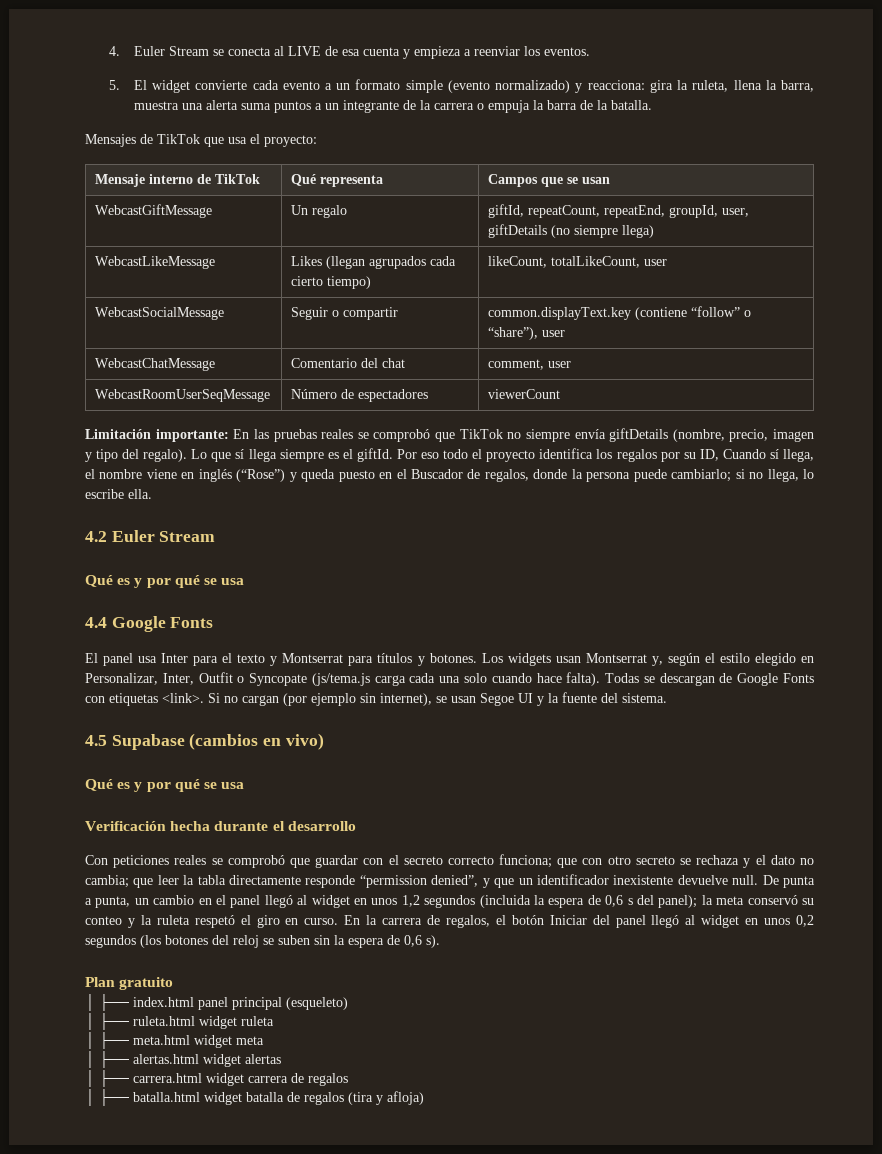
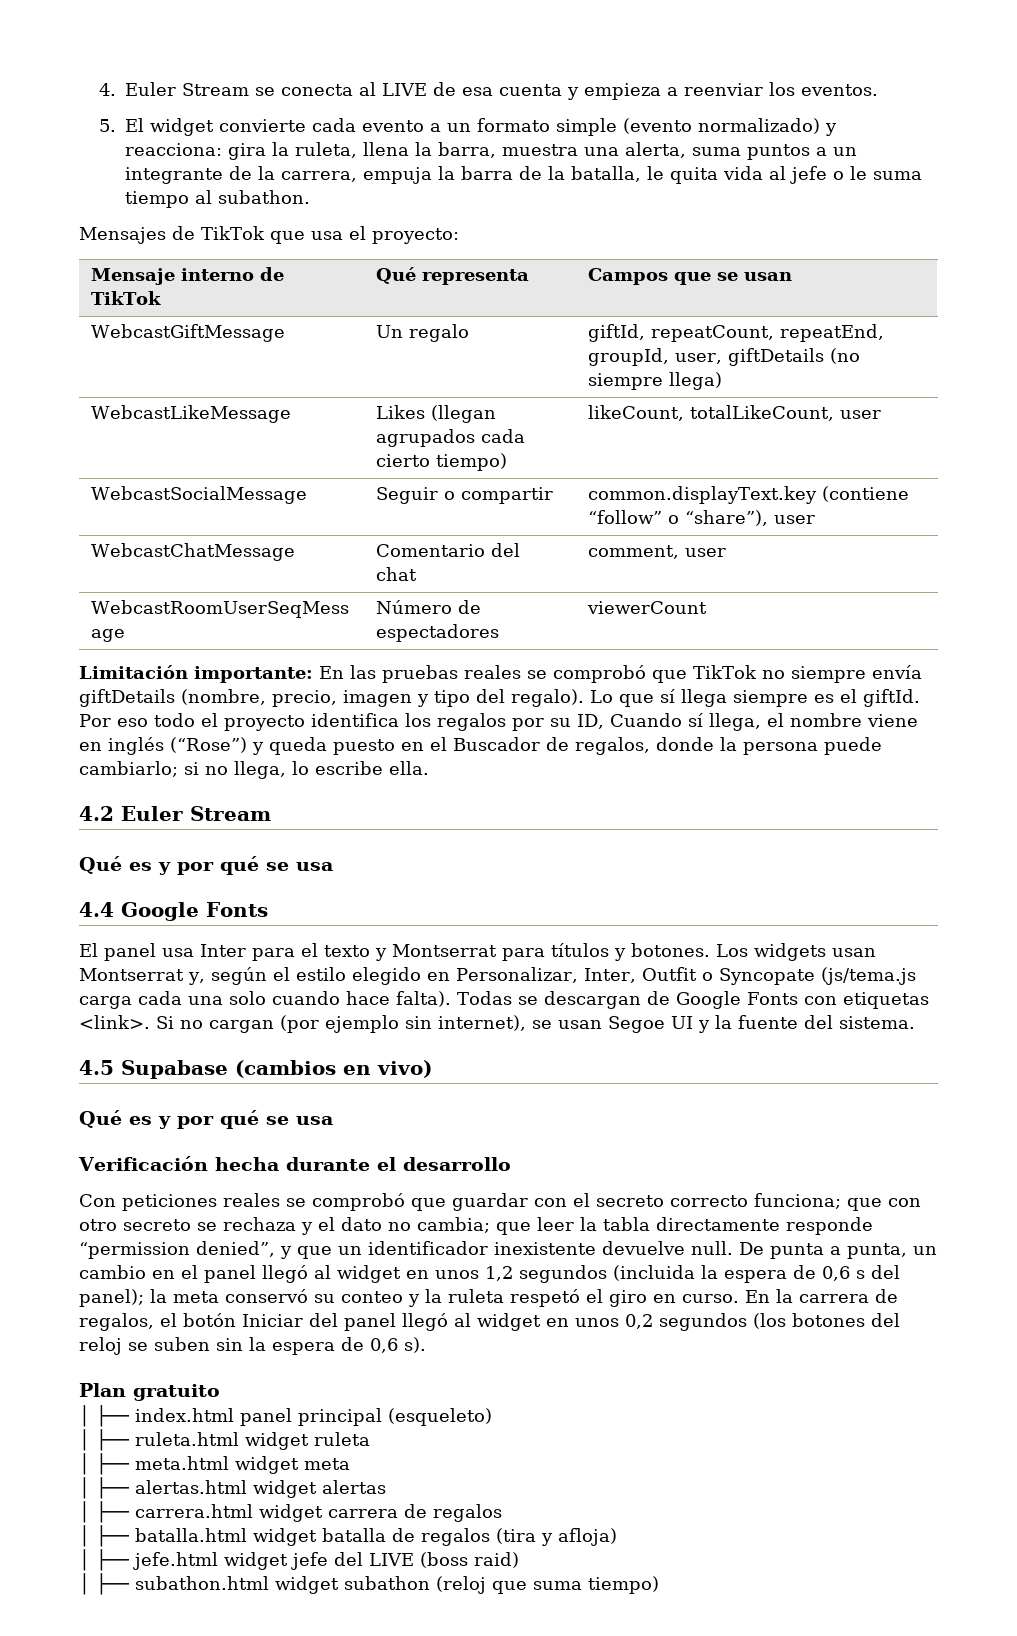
[205,100,238,110] alerta -> [625,142,687,158] alerta,
[433,103,484,110] carrera o -> [281,171,358,182] carrera,
[610,100,652,110] batalla. -> [571,166,923,184] [125,190,311,208] batalla, le quita vida al jefe o le suma tiempo al subathon.
(424, 1098) none -> [79,1549,519,1571] [79,1573,659,1595] // │ ├── jefe.html widget jefe del LIVE (boss raid) // │ ├── subathon.html widget subathon (reloj que suma tiempo)

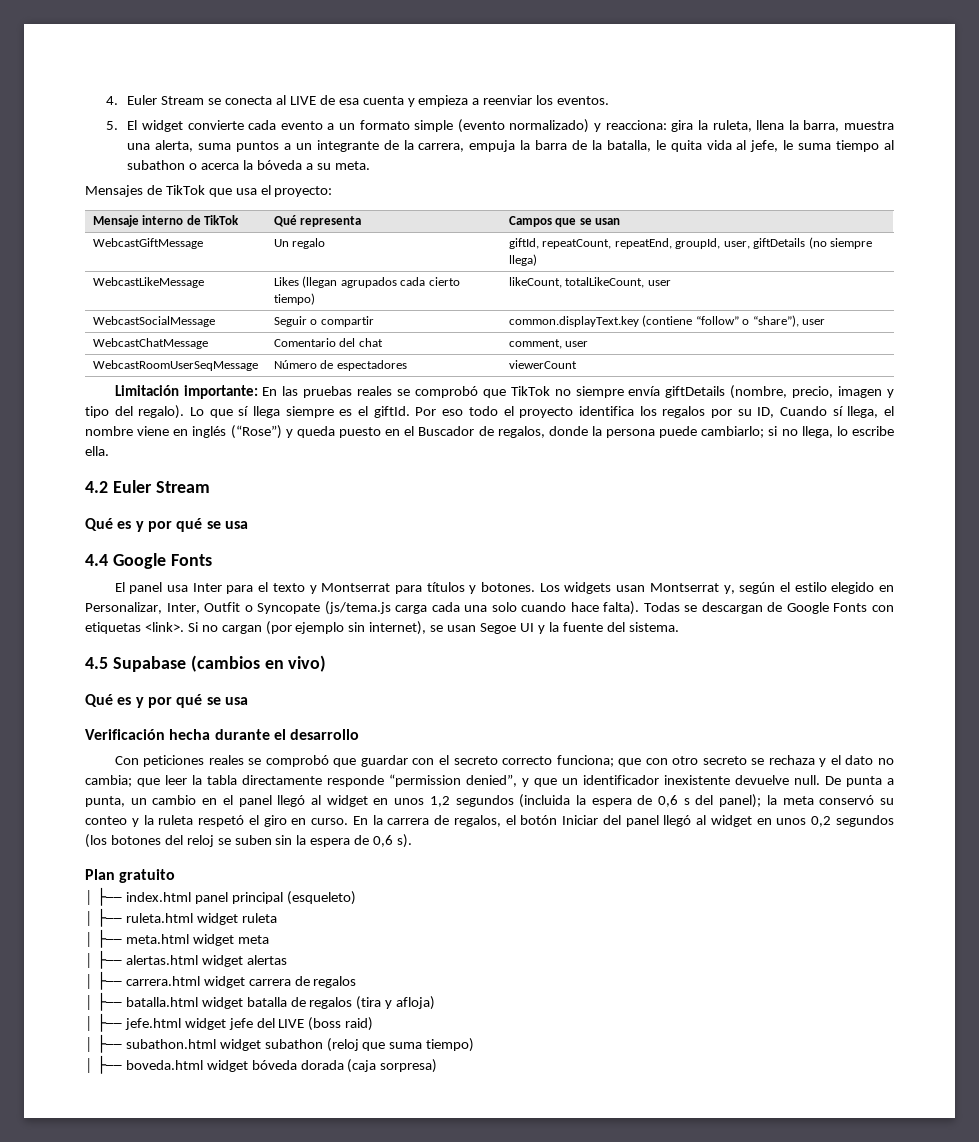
[790,166,845,184] jefe o -> [750,140,779,152] jefe,
[218,190,311,204] subathon. -> [127,160,370,170] subathon o acerca la bóveda a su meta.
(659, 1585) none -> [85,1055,438,1074] // │ ├── boveda.html widget bóveda dorada (caja sorpresa)

